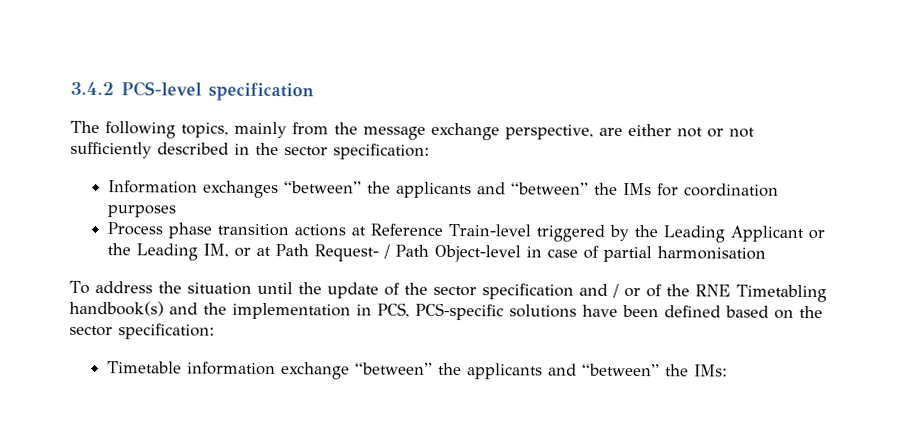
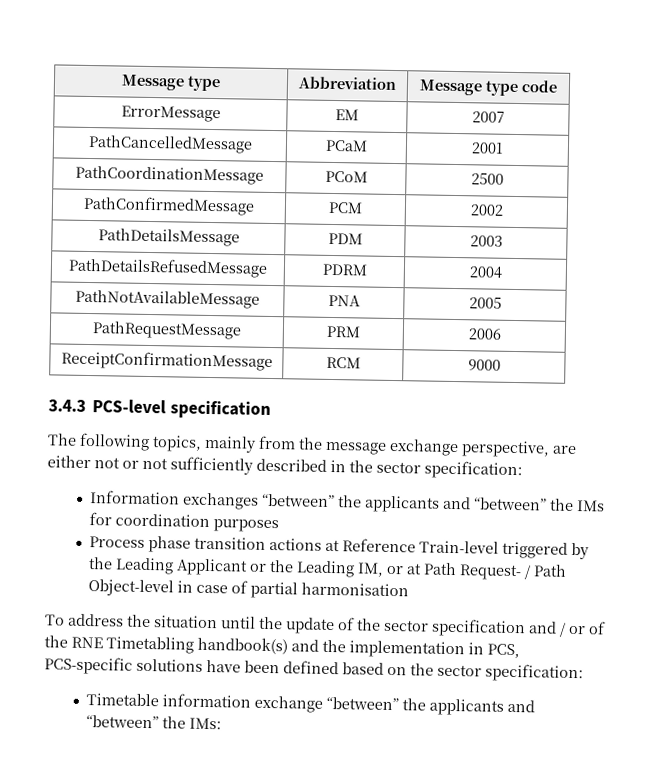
[70,81,114,96] 3.4.2 -> [121,74,221,92] [298,76,397,91] [419,79,558,97] [120,105,221,123] [335,109,359,121] [471,111,505,123] [87,134,253,154] [325,139,368,152] [471,142,504,154] [75,165,264,185] [324,170,368,183] [470,173,504,185] [83,195,255,216] [328,201,363,214] [469,204,504,216] [97,228,240,247] [327,232,363,245] [469,235,503,247] [68,257,268,278] [321,263,368,276] [468,266,502,279] [75,289,260,309] [328,294,361,307] [468,297,502,309] [92,321,242,340] [326,325,360,338] [467,328,501,340] [60,350,273,372] [325,356,361,369] [467,359,501,371] [48,399,86,412] Message type | Abbreviation | Message type code // ErrorMessage | EM | 2007 // PathCancelledMessage | PCaM | 2001 // PathCoordinationMessage | PCoM | 2500 // PathConfirmedMessage | PCM | 2002 // PathDetailsMessage | PDM | 2003 // PathDetailsRefusedMessage | PDRM | 2004 // PathNotAvailableMessage | PNA | 2005 // PathRequestMessage | PRM | 2006 // ReceiptConfirmationMessage | RCM | 9000 // 3.4.3

